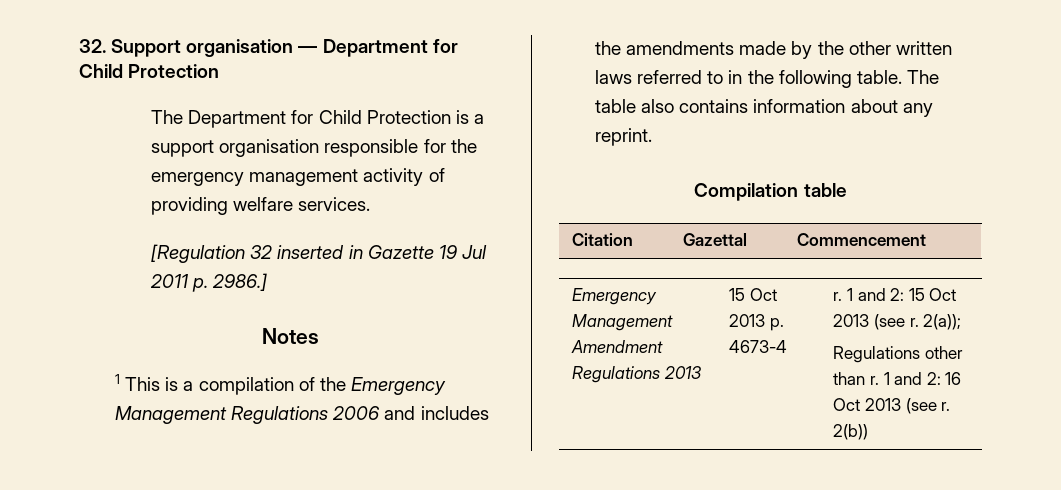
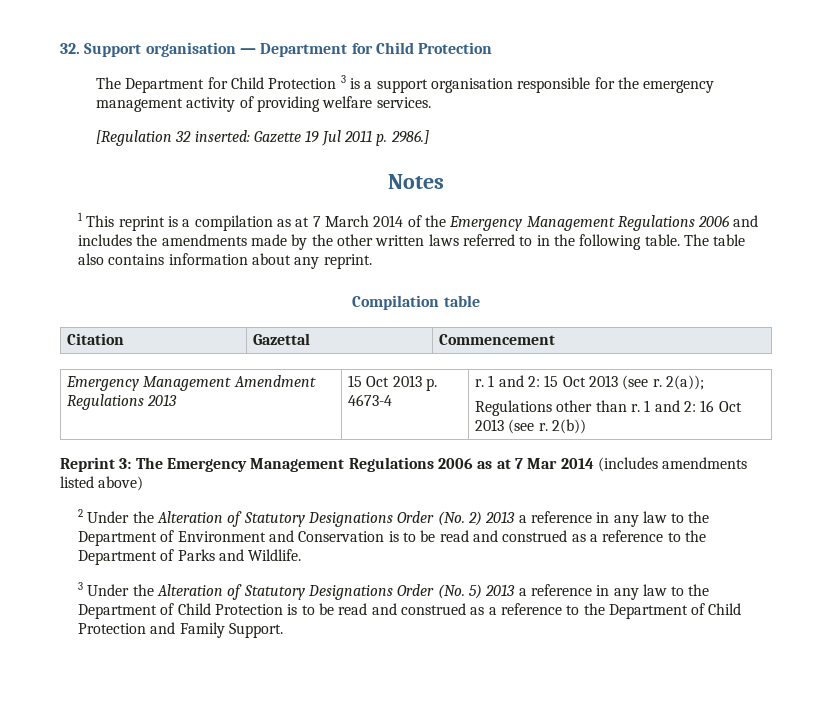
(451, 117) none -> [340,75,346,83] 3
[277,245,363,259] inserted in -> [194,130,250,142] inserted:
(161, 384) none -> [118,216,165,231] reprint
(294, 386) none -> [276,215,404,227] as at 7 March 2014
(869, 432) none -> [60,457,748,472] [60,476,144,491] [78,509,710,527] [78,530,706,546] [78,549,302,565] [78,582,710,600] [78,603,742,619] [78,622,283,638] // Reprint 3: The Emergency Management Regulations 2006 as at 7 Mar 2014 (includes amendments listed above) // 2 Under the Alteration of Statutory Designations Order (No. 2) 2013 a reference in any law to the Department of Environment and Conservation is to be read and construed as a reference to the Department of Parks and Wildlife. // 3 Under the Alteration of Statutory Designations Order (No. 5) 2013 a reference in any law to the Department of Child Protection is to be read and construed as a reference to the Department of Child Protection and Family Support.

